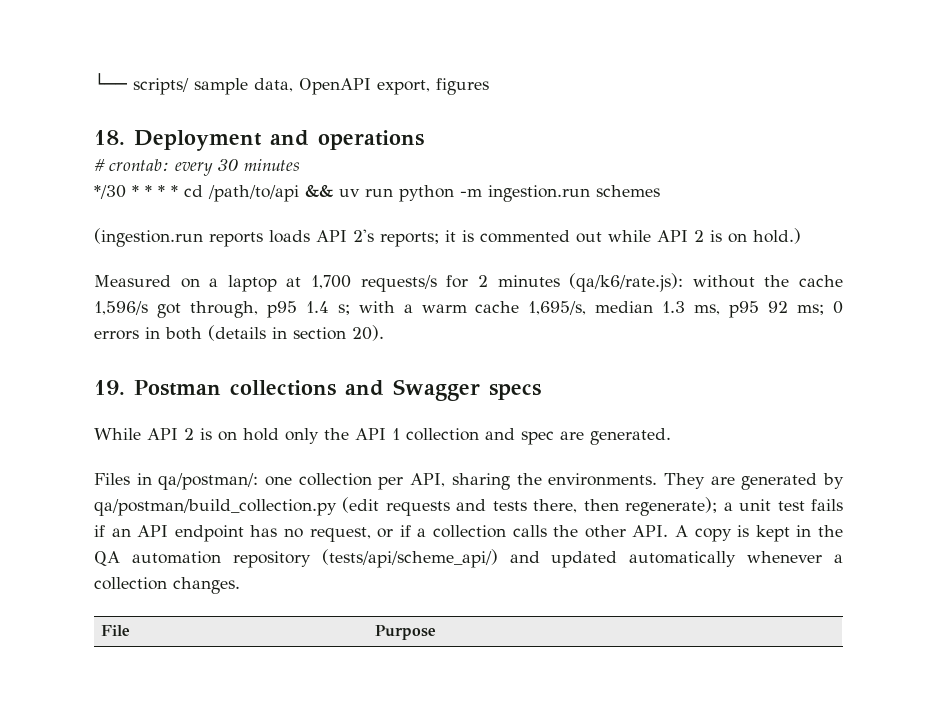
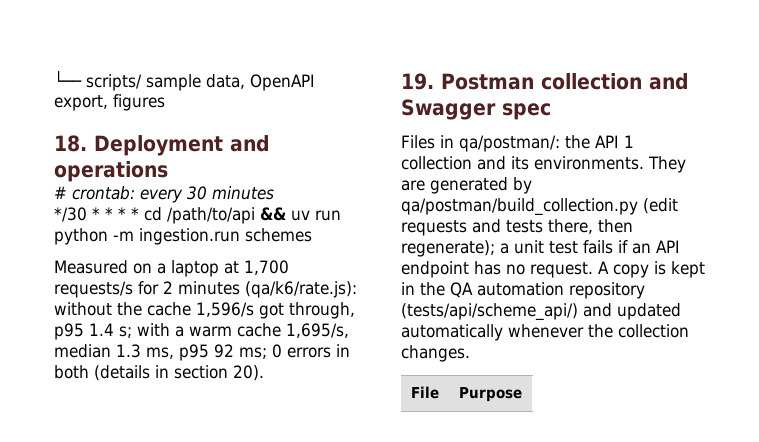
[94,228,801,247] // (ingestion.run reports loads API 2's reports; it is commented out while API 2 is on hold.) -> (312, 235) none
[229,380,336,396] collections -> [541,73,642,90] collection
[488,383,541,400] [94,428,319,444] specs // While API 2 is on hold only -> [502,103,551,120] [401,135,560,152] spec // Files in qa/postman/:
[521,428,671,445] [94,473,542,490] spec are generated. // Files in qa/postman/: one collection per API, sharing the -> [511,156,529,170] its
[309,525,669,542] request, or if a collection calls the other API. -> [530,262,593,278] request.
[834,554,843,563] a -> [588,324,613,338] the

